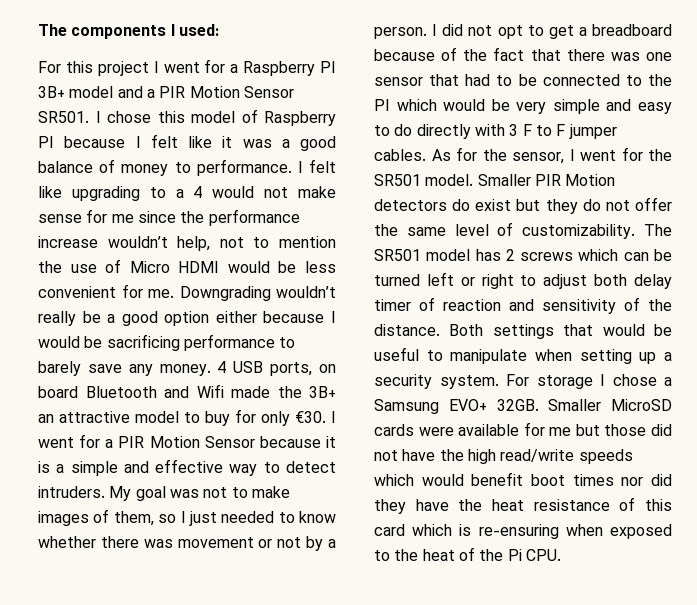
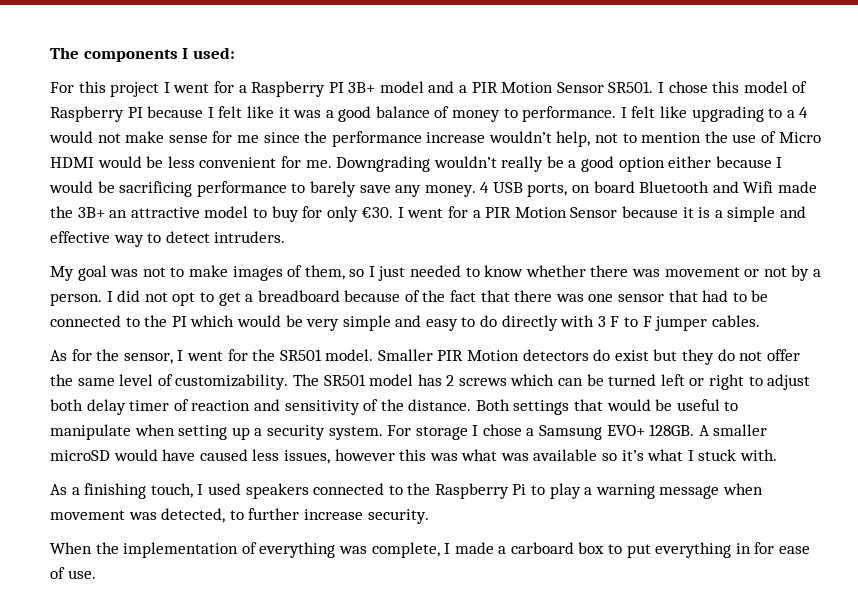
(105, 492) none -> (286, 237) //
(426, 155) none -> (760, 321) //
[496,399,672,411] [374,422,672,436] [374,449,633,464] [374,472,672,486] [374,497,672,514] [374,524,672,539] [374,547,561,561] 32GB. Smaller MicroSD cards were available for me but those did not have the high read/write speeds which would benefit boot times nor did they have the heat resistance of this card which is re-ensuring when exposed to the heat of the Pi CPU. -> [649,424,768,436] [50,449,778,464] [50,483,764,499] [50,508,429,524] [50,542,811,558] [50,567,96,579] 128GB. A smaller microSD would have caused less issues, however this was what was available so it’s what I stuck with. // As a finishing touch, I used speakers connected to the Raspberry Pi to play a warning message when movement was detected, to further increase security. // When the implementation of everything was complete, I made a carboard box to put everything in for ease of use.

